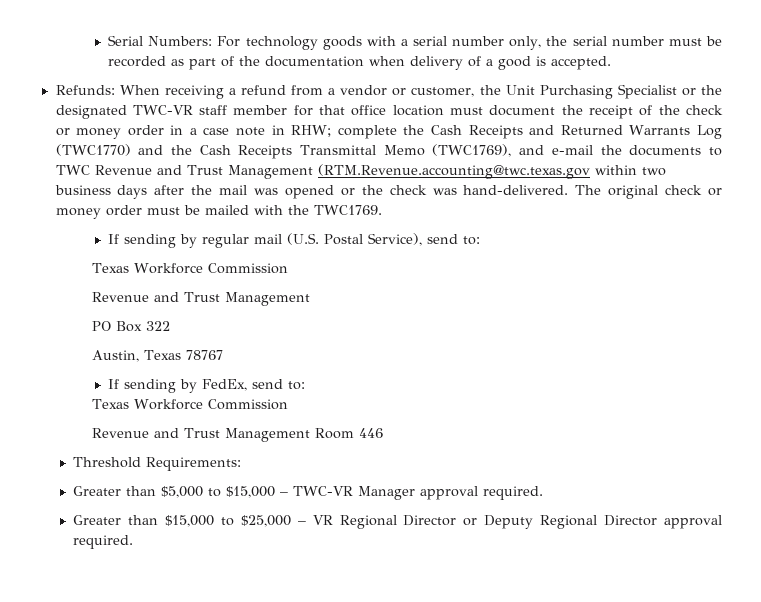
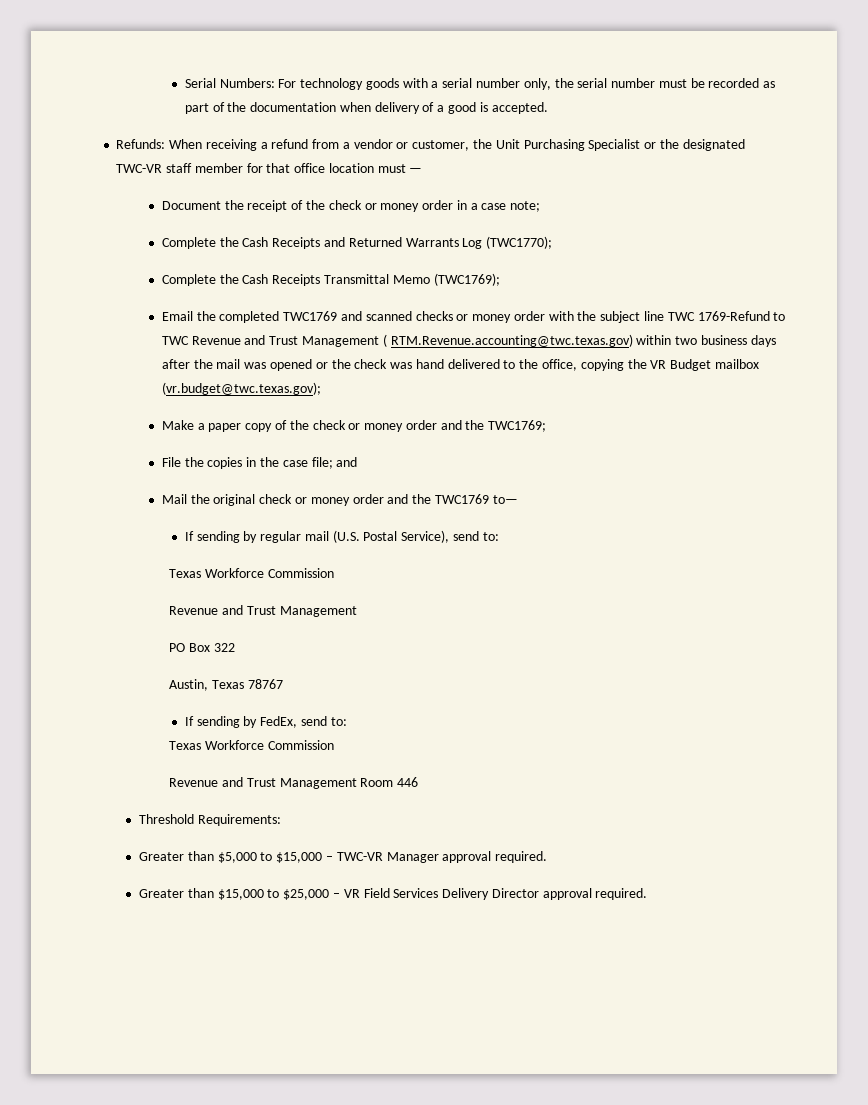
[489,105,556,116] document -> [409,168,423,173] [161,201,221,210] — // Document
[236,125,397,139] note in RHW; complete -> [510,201,541,212] [161,237,216,249] note; // Complete
[55,144,164,156] (TWC1770) and -> [486,236,553,249] [161,274,216,286] (TWC1770); // Complete
[432,144,702,157] (TWC1769), and e-mail the documents -> [433,273,500,286] [161,311,770,323] (TWC1769); // Email the completed TWC1769 and scanned checks or money order with the subject line TWC 1769-Refund
[317,164,590,179] (RTM.Revenue.accounting@twc.texas.gov -> [382,334,633,347] ( RTM.Revenue.accounting@twc.texas.gov)
[463,185,602,195] hand-delivered. The -> [415,359,759,371] [161,382,321,395] [161,420,547,432] [161,457,358,469] [161,494,210,504] hand delivered to the office, copying the VR Budget mailbox (vr.budget@twc.texas.gov); // Make a paper copy of the check or money order and the TWC1769; // File the copies in the case file; and // Mail the
[146,205,382,215] must be mailed with the TWC1769. -> [387,494,518,504] and the TWC1769 to—
[339,515,598,529] Regional Director or Deputy Regional -> [363,888,490,900] Field Services Delivery

